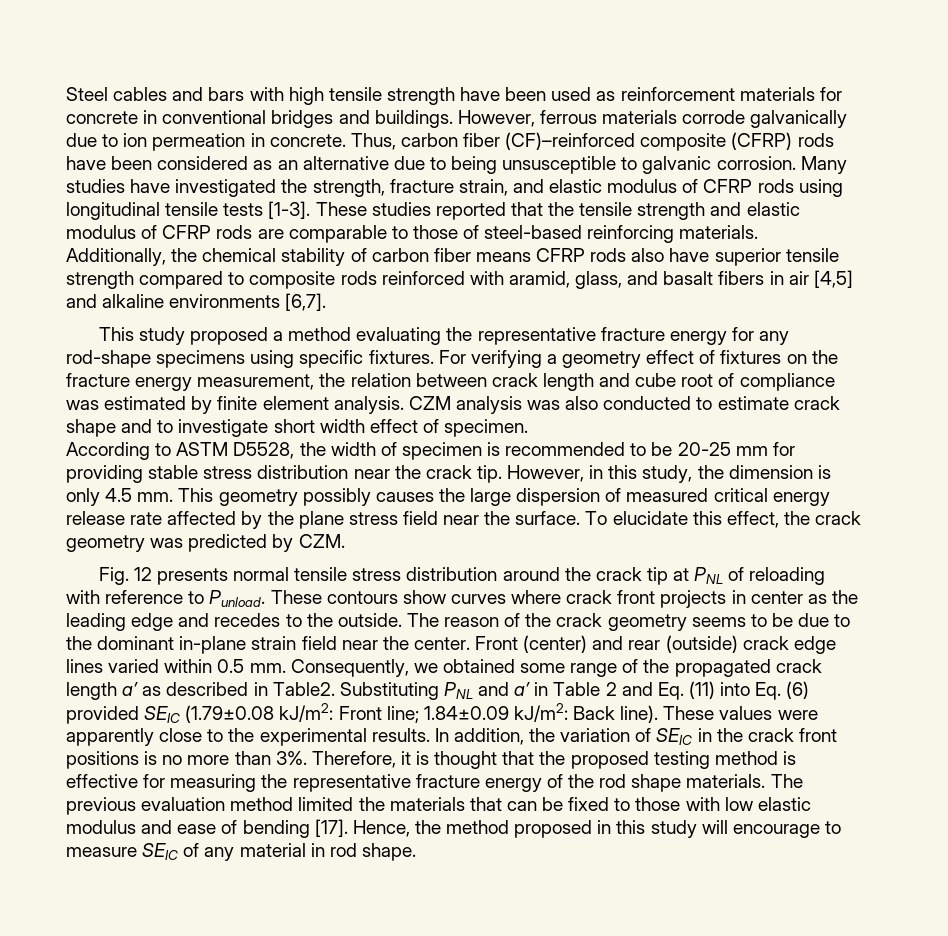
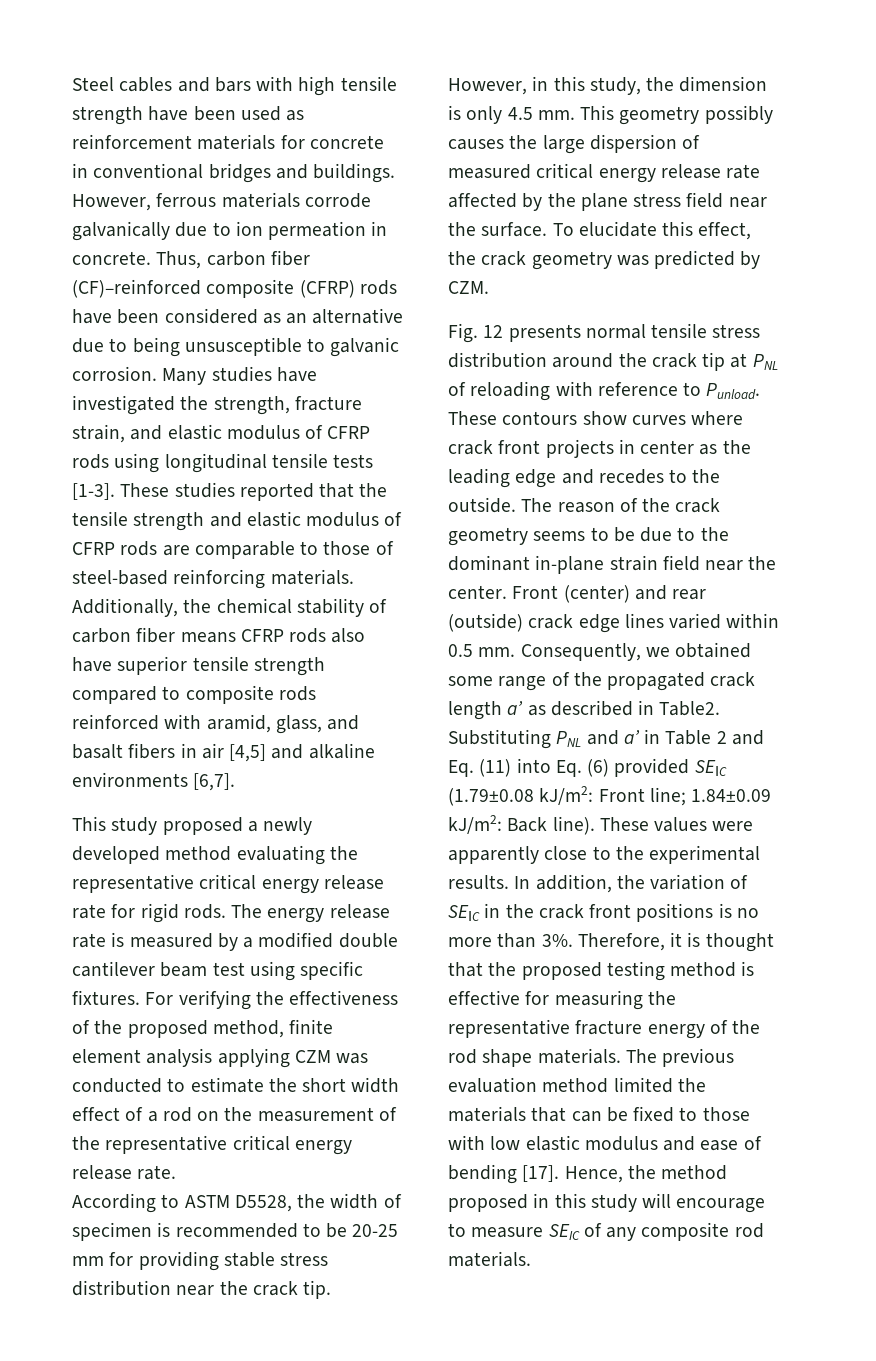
(283, 336) none -> [263,817,313,835] [72,846,160,864] newly developed
[600,327,790,345] [66,350,246,368] fracture energy for any rod-shape specimens -> [199,874,384,894] [72,903,390,923] [72,932,398,951] [72,961,245,977] critical energy release rate for rigid rods. The energy release rate is measured by a modified double cantilever beam test
[546,350,838,368] [66,373,835,391] [66,396,840,414] [66,419,529,437] a geometry effect of fixtures on the fracture energy measurement, the relation between crack length and cube root of compliance was estimated by finite element analysis. CZM analysis was also conducted to estimate crack shape and to investigate short width effect of specimen. -> [255,990,399,1005] [72,1019,334,1038] [72,1048,369,1068] [72,1077,400,1093] [72,1107,397,1122] [72,1135,352,1155] [72,1165,177,1180] the effectiveness of the proposed method, finite element analysis applying CZM was conducted to estimate the short width effect of a rod on the measurement of the representative critical energy release rate.
[239,843,416,861] material in rod shape. -> [641,1222,764,1241] [448,1251,531,1267] composite rod materials.

